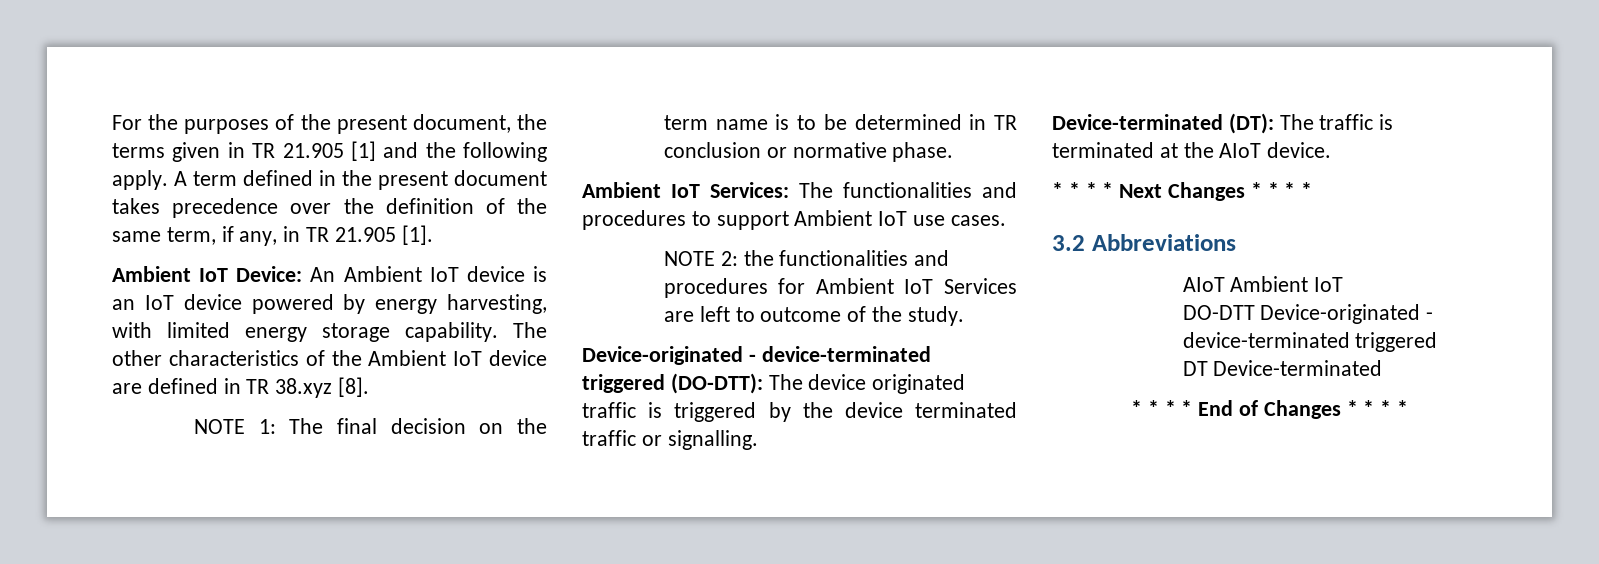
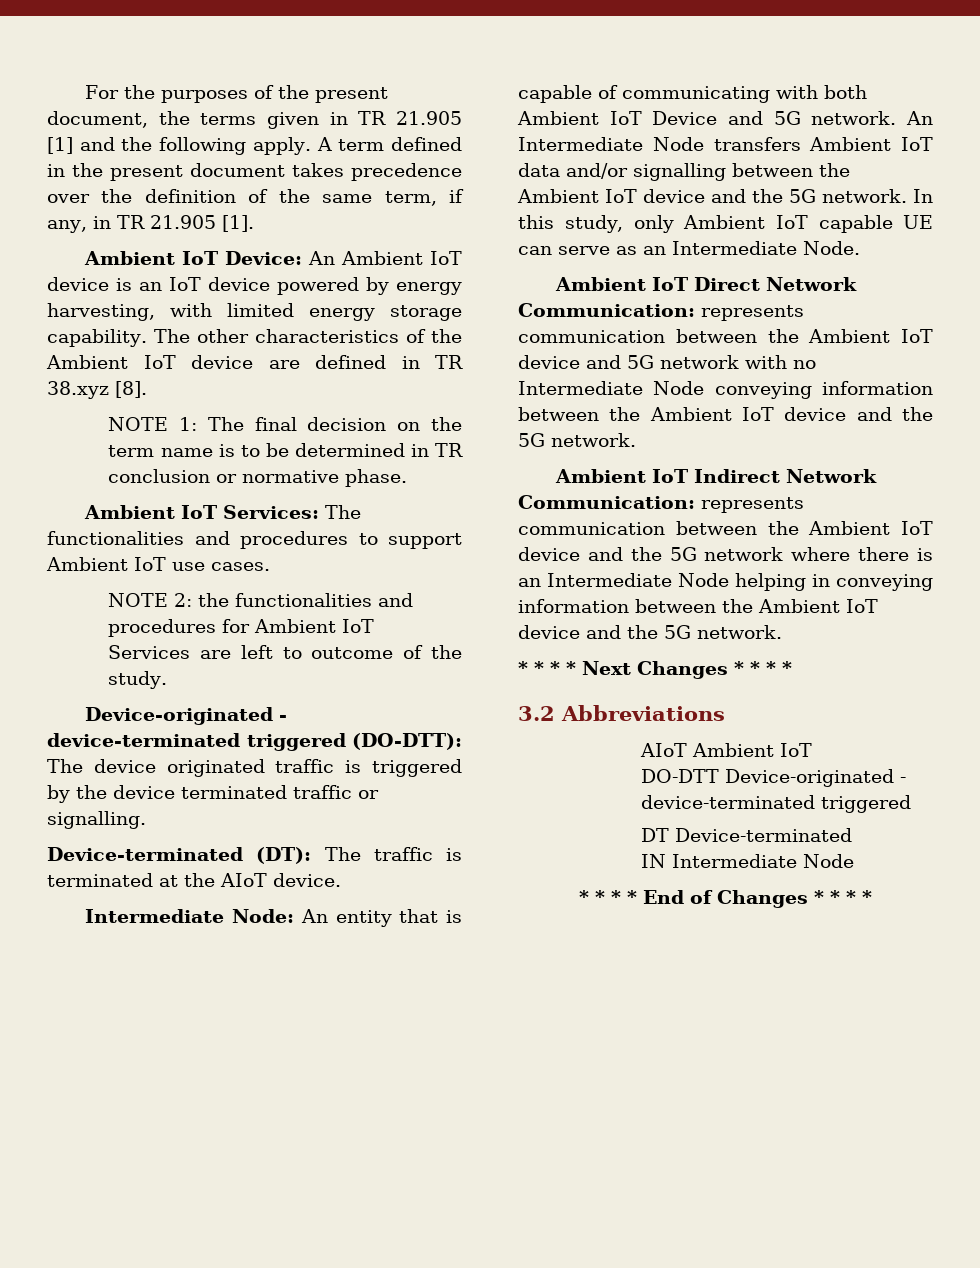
(1332, 150) none -> [85,909,462,927] [518,85,867,103] [517,111,933,125] [518,137,933,151] [518,163,850,181] [517,189,933,203] [518,215,933,233] [518,241,860,255] [555,277,858,291] [518,303,804,321] [518,329,933,343] [518,355,816,369] [518,381,933,399] [518,407,933,421] [518,433,636,447] [555,469,878,483] [518,495,804,513] [518,521,933,535] [518,547,933,561] [518,573,933,591] [518,599,878,613] [518,625,782,639] // Intermediate Node: An entity that is capable of communicating with both Ambient IoT Device and 5G network. An Intermediate Node transfers Ambient IoT data and/or signalling between the Ambient IoT device and the 5G network. In this study, only Ambient IoT capable UE can serve as an Intermediate Node. // Ambient IoT Direct Network Communication: represents communication between the Ambient IoT device and 5G network with no Intermediate Node conveying information between the Ambient IoT device and the 5G network. // Ambient IoT Indirect Network Communication: represents communication between the Ambient IoT device and the 5G network where there is an Intermediate Node helping in conveying information between the Ambient IoT device and the 5G network.
(1383, 368) none -> [640,854,854,868] // IN Intermediate Node

